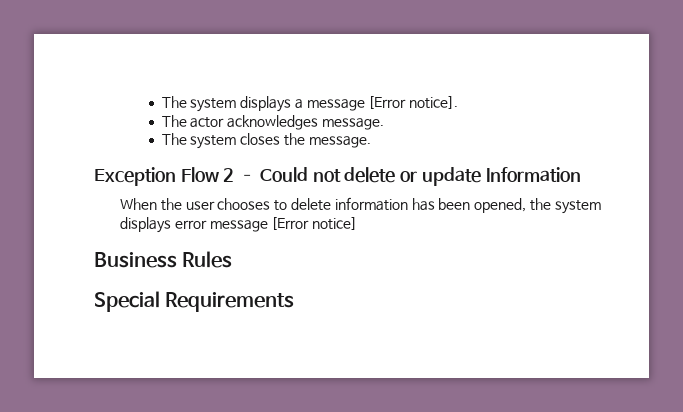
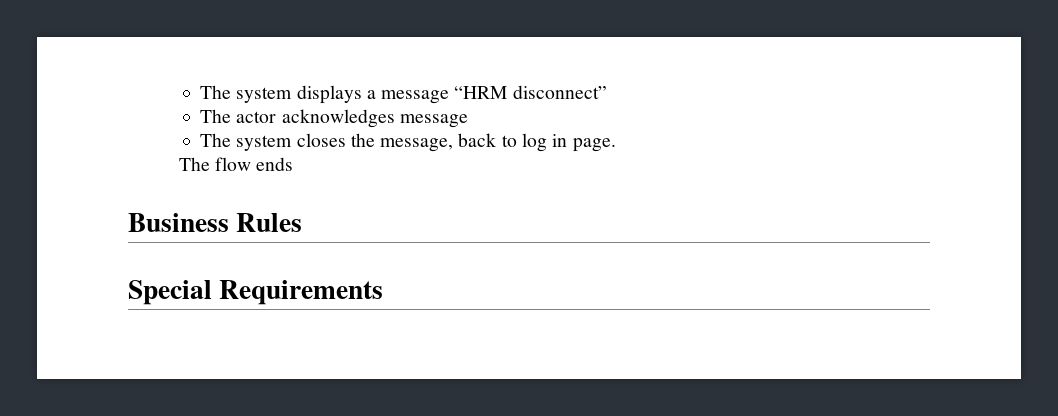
[368,96,459,109] [Error notice]. -> [454,85,607,99] “HRM disconnect”
[321,118,384,130] message. -> [399,114,468,128] message
[308,136,371,148] [94,167,581,186] [120,197,601,214] [120,217,358,233] message. // Exception Flow 2 – Could not delete or update Information // When the user chooses to delete information has been opened, the system displays error message [Error notice] -> [380,133,616,152] [178,157,294,171] message, back to log in page. // The flow ends

